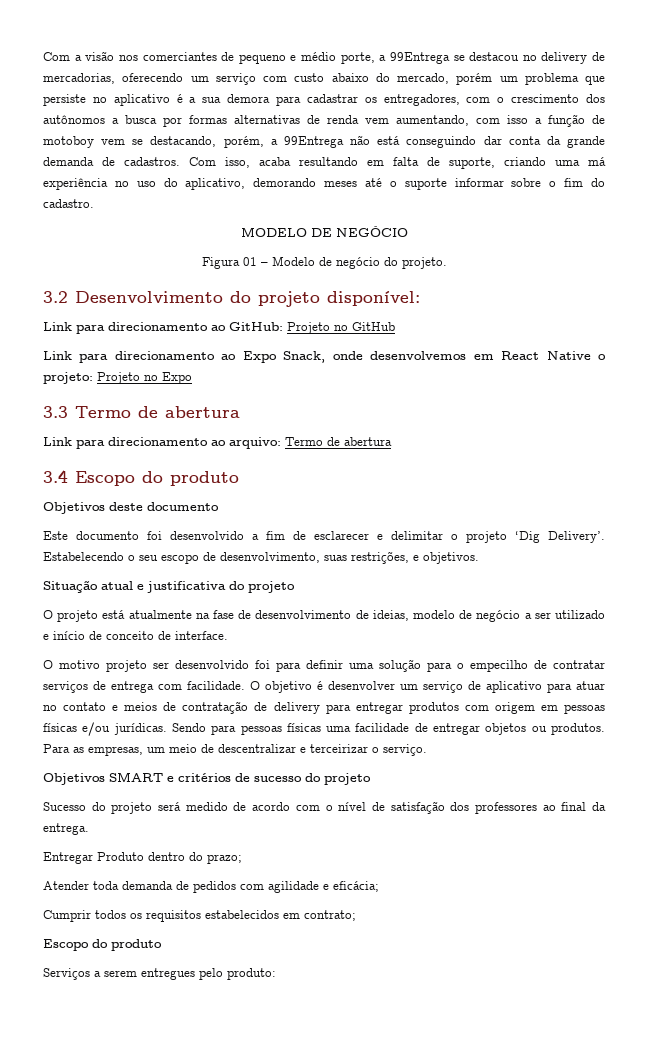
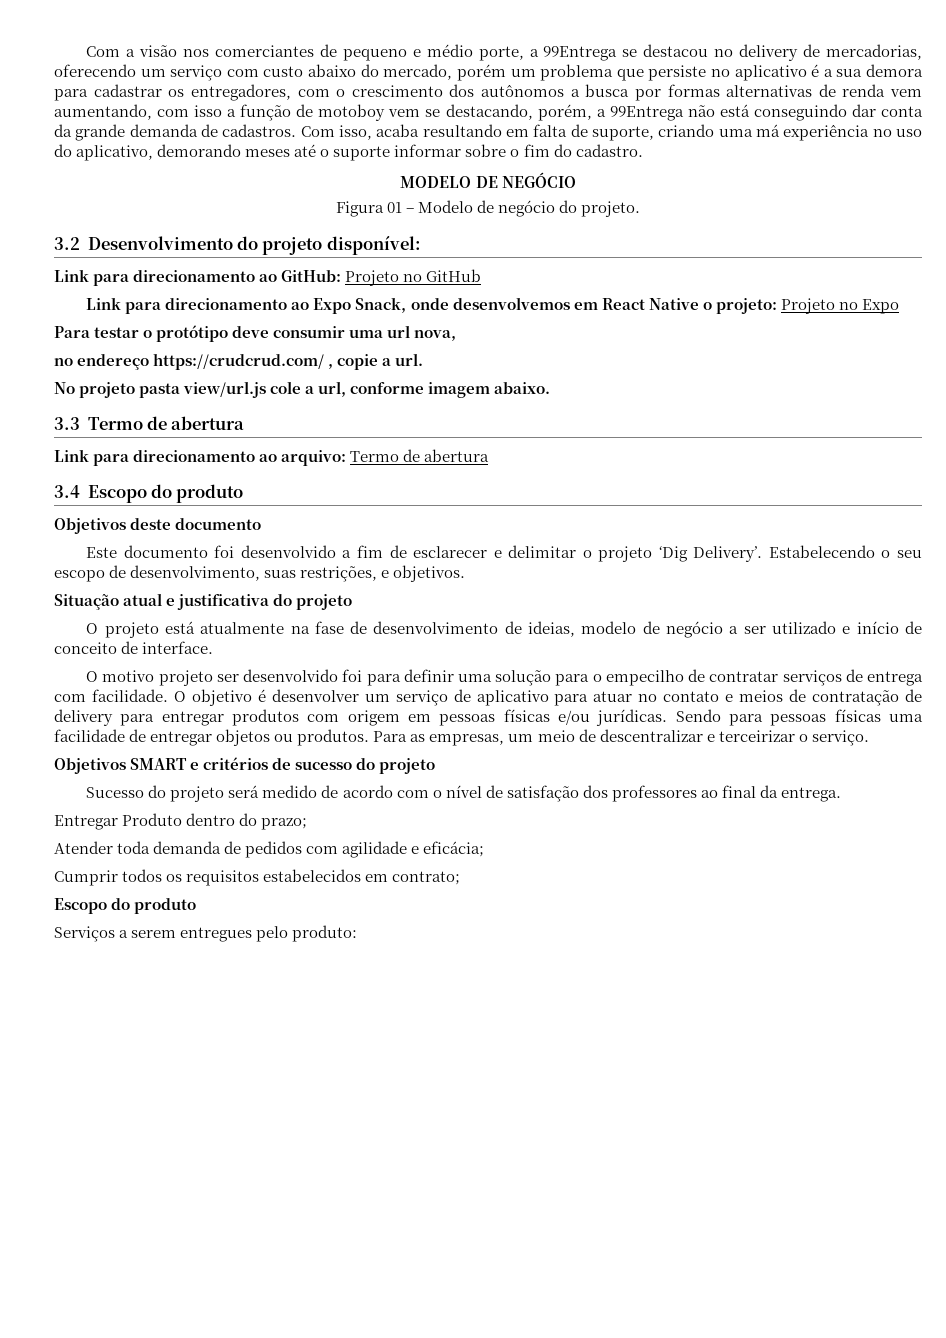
(192, 378) none -> [54,325,457,342] [54,353,424,370] [54,381,551,398] // Para testar o protótipo deve consumir uma url nova, // no endereço https://crudcrud.com/ , copie a url. // No projeto pasta view/url.js cole a url, conforme imagem abaixo.

